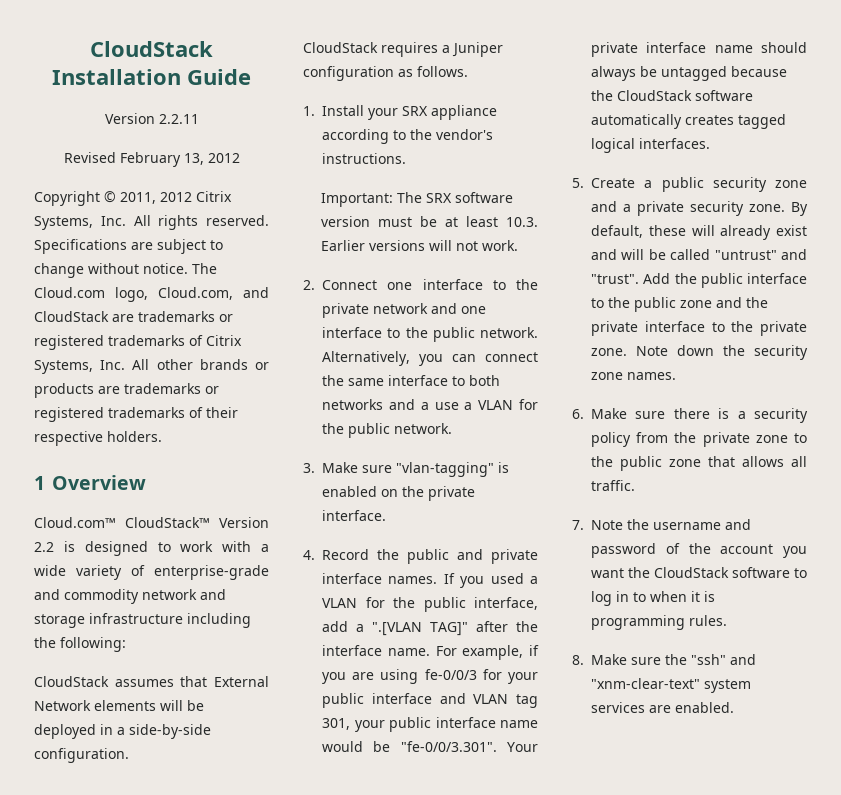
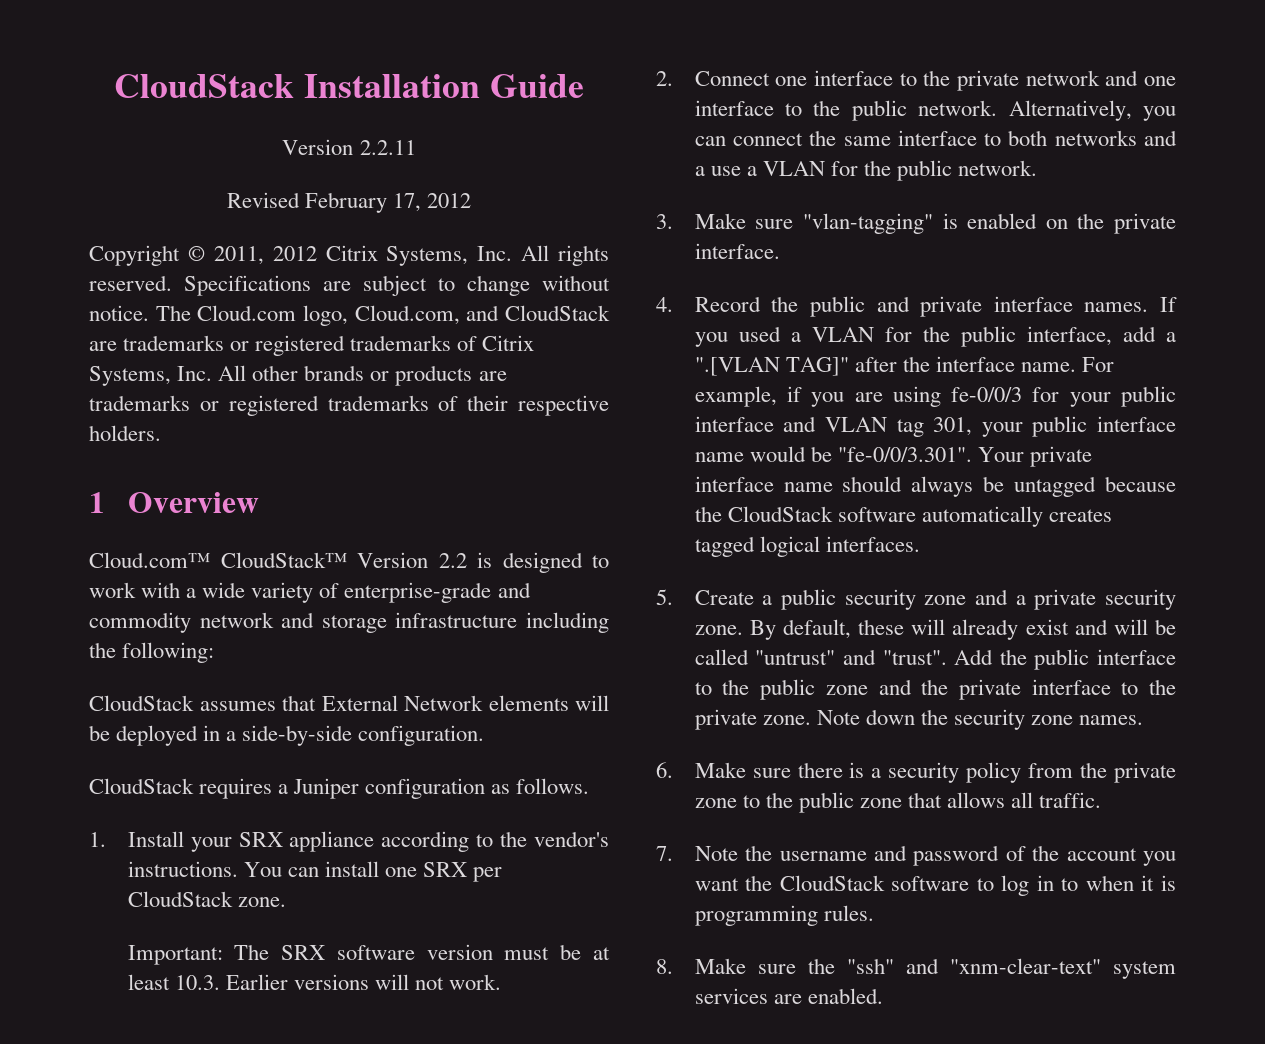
[183,153,204,165] 13, -> [393,193,422,212] 17,
(406, 158) none -> [243,861,503,882] [127,891,286,907] You can install one SRX per CloudStack zone.

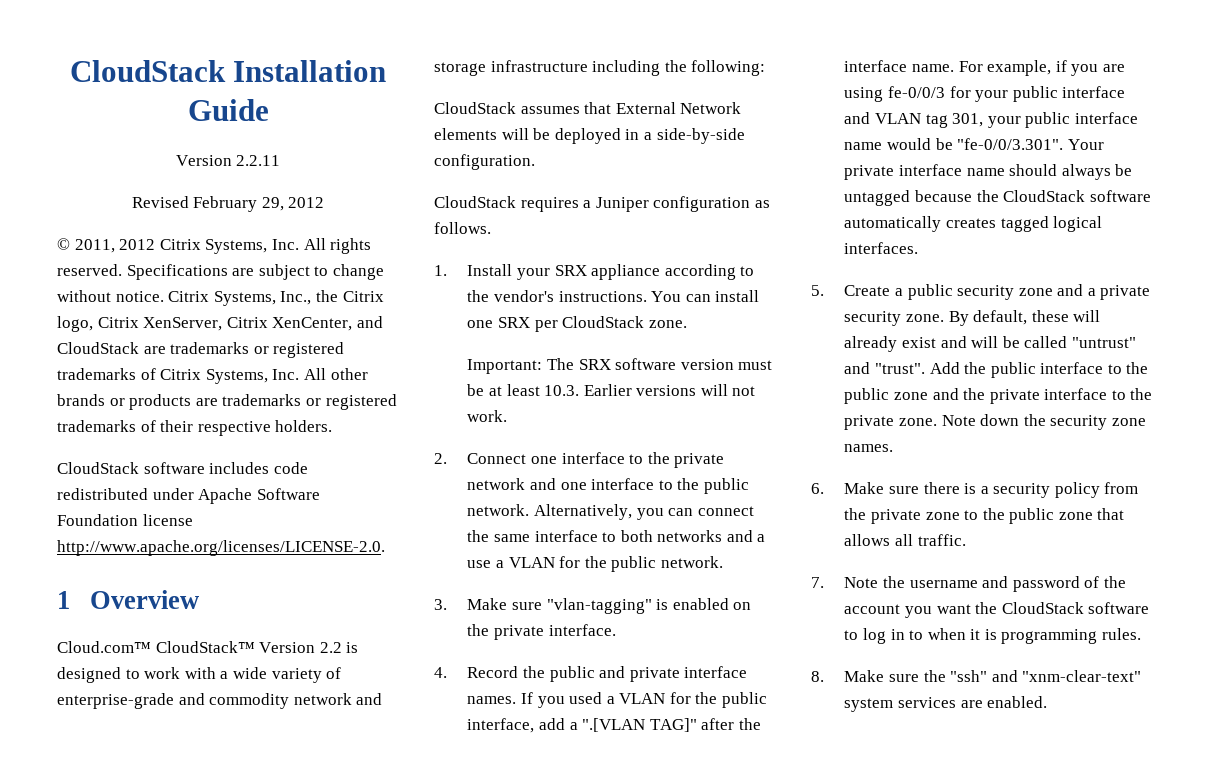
[393,193,422,212] 17, -> [261,197,284,211] 29,
[89,245,180,266] Copyright -> (325, 202) none
[155,305,460,326] The Cloud.com logo, Cloud.com, -> [168,290,384,306] [57,316,353,332] Citrix Systems, Inc., the Citrix logo, Citrix XenServer, Citrix XenCenter,
(161, 433) none -> [57,462,308,474] [57,488,320,504] [57,514,193,526] [57,540,385,556] // CloudStack software includes code redistributed under Apache Software Foundation license http://www.apache.org/licenses/LICENSE-2.0.

